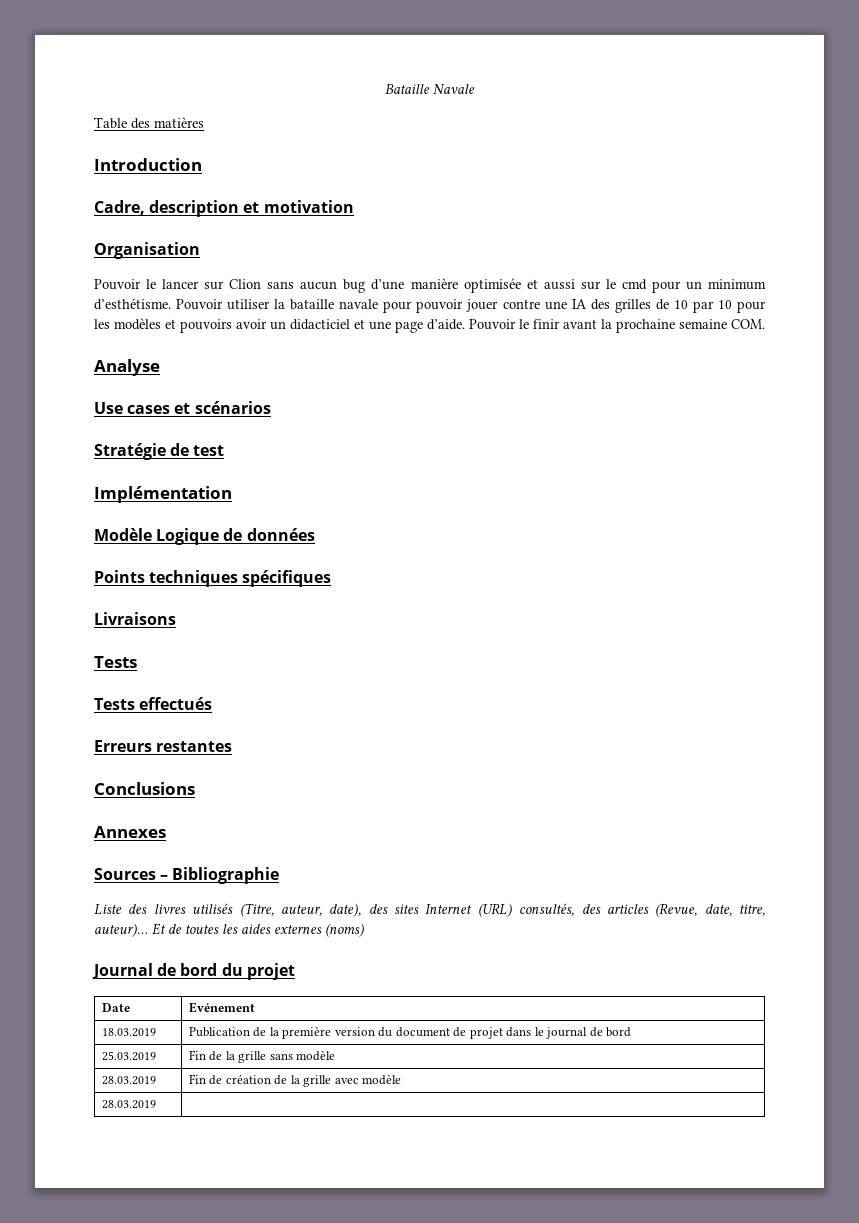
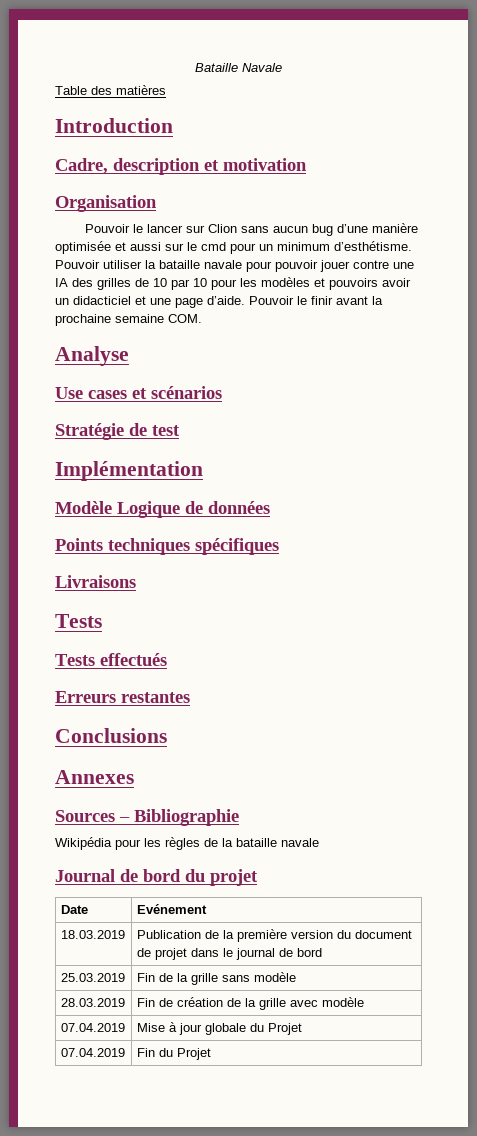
[94,903,765,917] [94,923,364,937] Liste des livres utilisés (Titre, auteur, date), des sites Internet (URL) consultés, des articles (Revue, date, titre, auteur)… Et de toutes les aides externes (noms) -> [55,837,319,850] Wikipédia pour les règles de la bataille navale
[101,1100,156,1109] 28.03.2019 | -> [60,1023,125,1032] [136,1022,302,1035] [60,1048,125,1057] [136,1048,211,1060] 07.04.2019 | Mise à jour globale du Projet // 07.04.2019 | Fin du Projet

